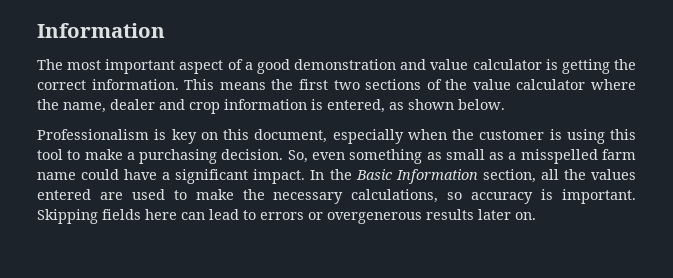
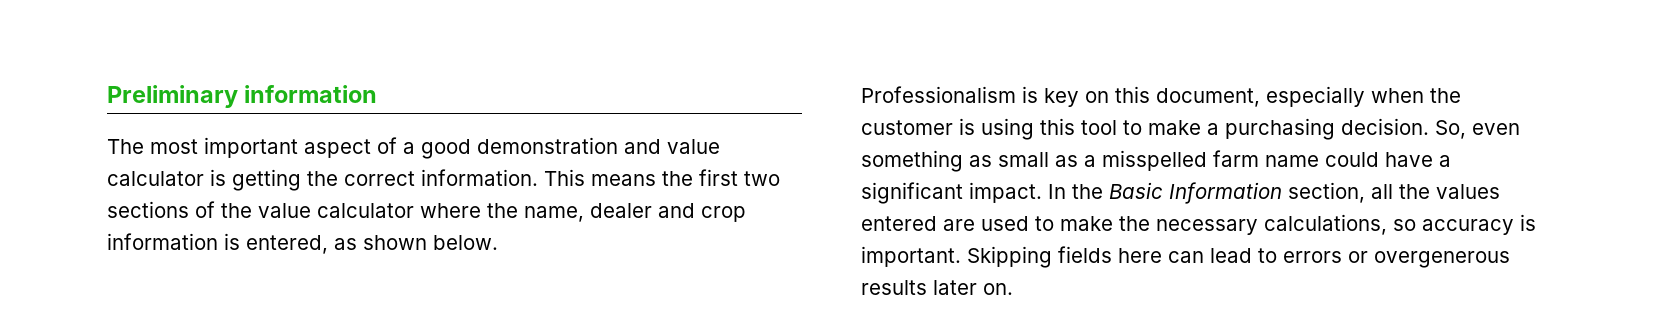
[37,23,165,38] Information -> [107,85,378,108] Preliminary information

